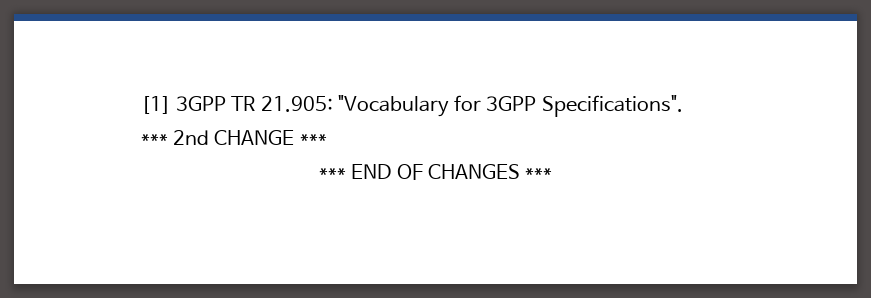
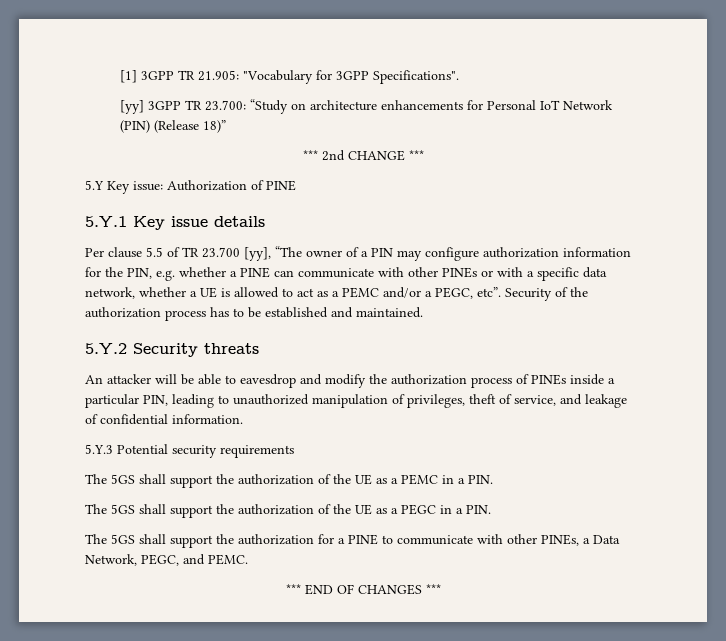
[140,130,327,145] *** 2nd CHANGE *** -> [119,99,613,114] [119,120,226,133] [302,150,424,161] [85,180,296,194] [85,216,265,230] [85,246,631,261] [85,267,607,281] [85,287,588,301] [85,307,423,321] [85,343,259,357] [85,374,615,388] [85,394,627,408] [85,414,243,425] [85,444,294,458] [85,474,493,488] [85,504,491,518] [85,534,620,548] [85,554,248,566] [yy] 3GPP TR 23.700: “Study on architecture enhancements for Personal IoT Network (PIN) (Release 18)” // *** 2nd CHANGE *** // 5.Y Key issue: Authorization of PINE // 5.Y.1 Key issue details // Per clause 5.5 of TR 23.700 [yy], “The owner of a PIN may configure authorization information for the PIN, e.g. whether a PINE can communicate with other PINEs or with a specific data network, whether a UE is allowed to act as a PEMC and/or a PEGC, etc”. Security of the authorization process has to be established and maintained. // 5.Y.2 Security threats // An attacker will be able to eavesdrop and modify the authorization process of PINEs inside a particular PIN, leading to unauthorized manipulation of privileges, theft of service, and leakage of confidential information. // 5.Y.3 Potential security requirements // The 5GS shall support the authorization of the UE as a PEMC in a PIN. // The 5GS shall support the authorization of the UE as a PEGC in a PIN. // The 5GS shall support the authorization for a PINE to communicate with other PINEs, a Data Network, PEGC, and PEMC.

